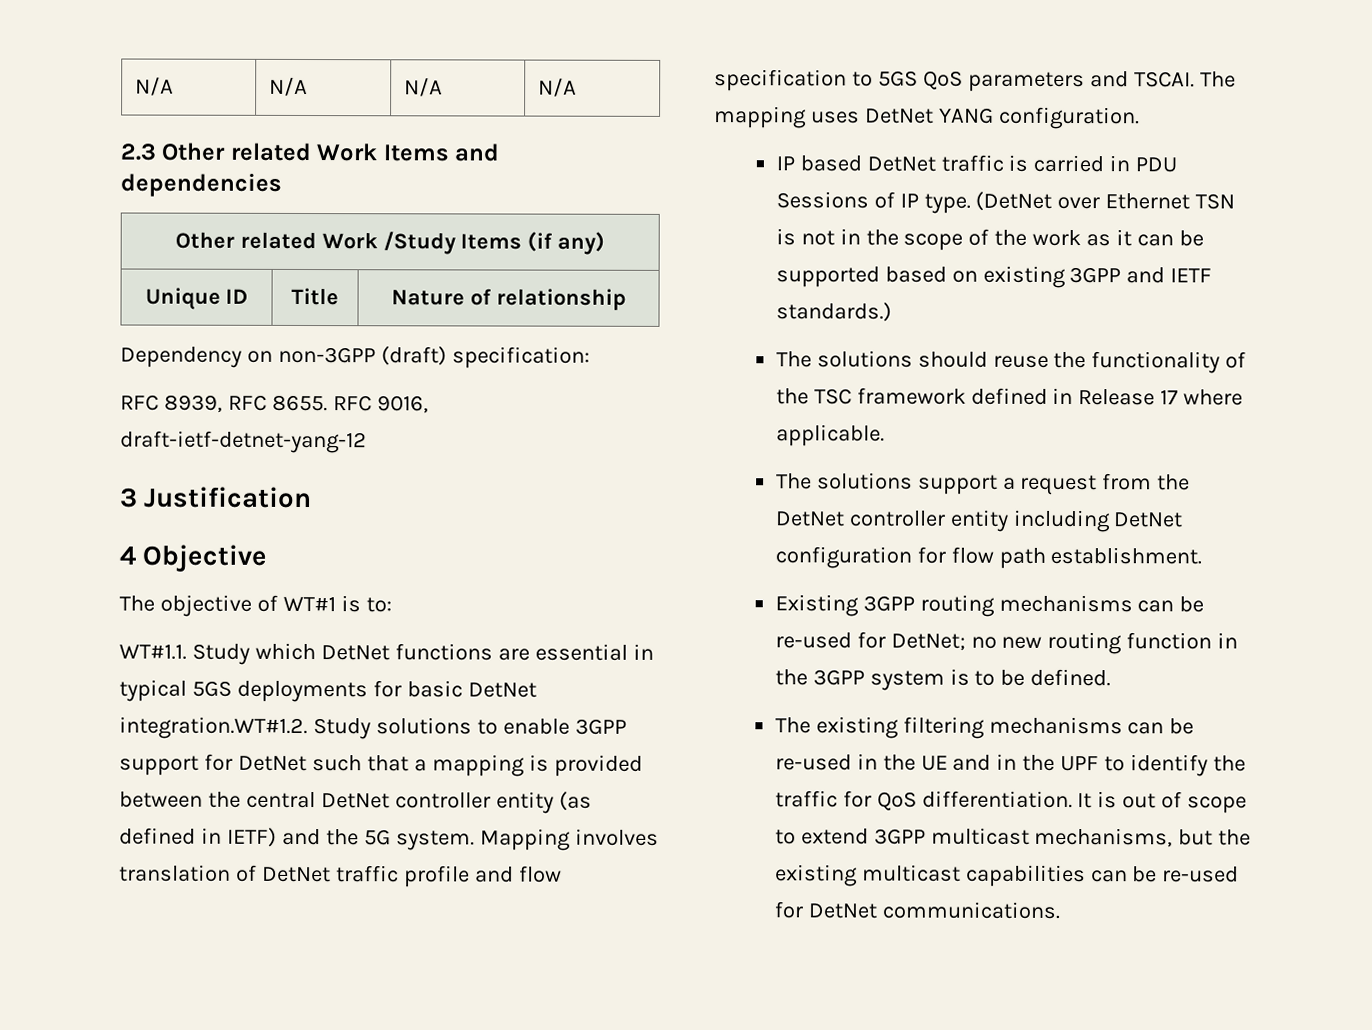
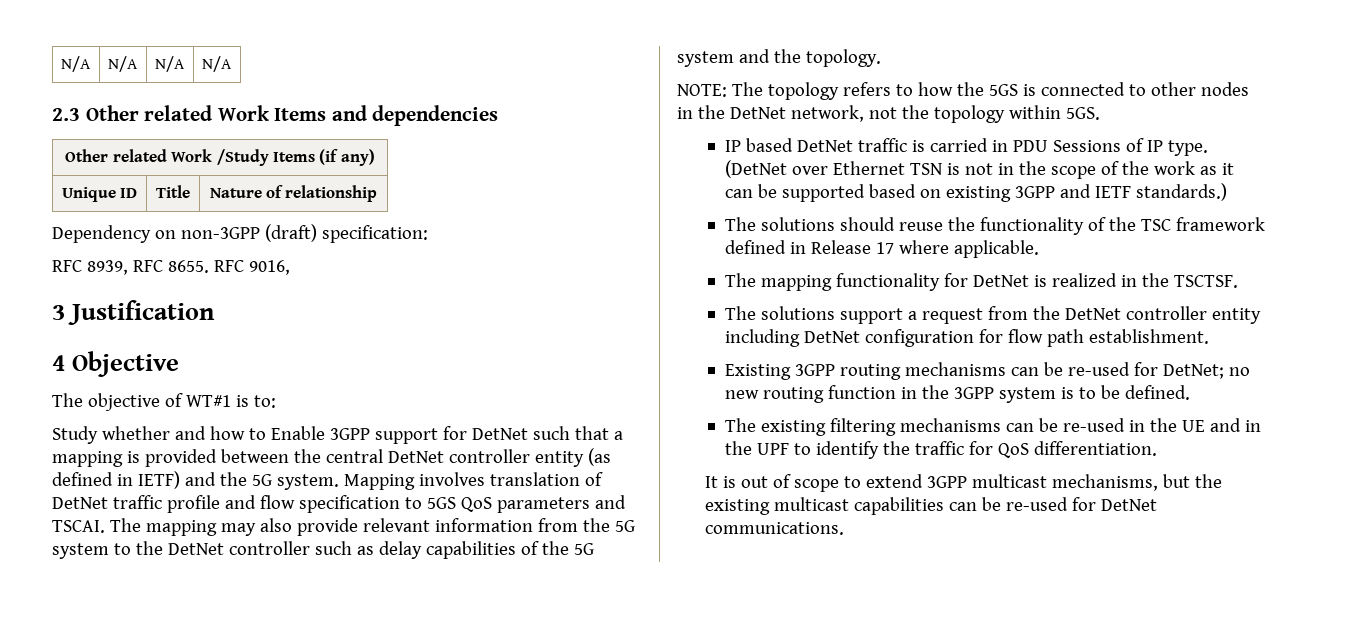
[120,430,367,454] draft-ietf-detnet-yang-12 -> (290, 267) none
[119,642,654,665] [119,679,537,703] [119,716,570,740] WT#1.1. Study which DetNet functions are essential in typical 5GS deployments for basic DetNet integration.WT#1.2. Study solutions to enable -> [52,426,325,444] Study whether and how to Enable
[810,106,1140,130] uses DetNet YANG configuration. -> [220,518,635,536] [52,541,594,559] [677,49,881,67] [677,82,1249,100] [677,105,1100,123] may also provide relevant information from the 5G system to the DetNet controller such as delay capabilities of the 5G system and the topology. // NOTE: The topology refers to how the 5GS is connected to other nodes in the DetNet network, not the topology within 5GS.
(885, 435) none -> [724,273,1238,291] // The mapping functionality for DetNet is realized in the TSCTSF.
(1073, 799) none -> (1157, 448) //

